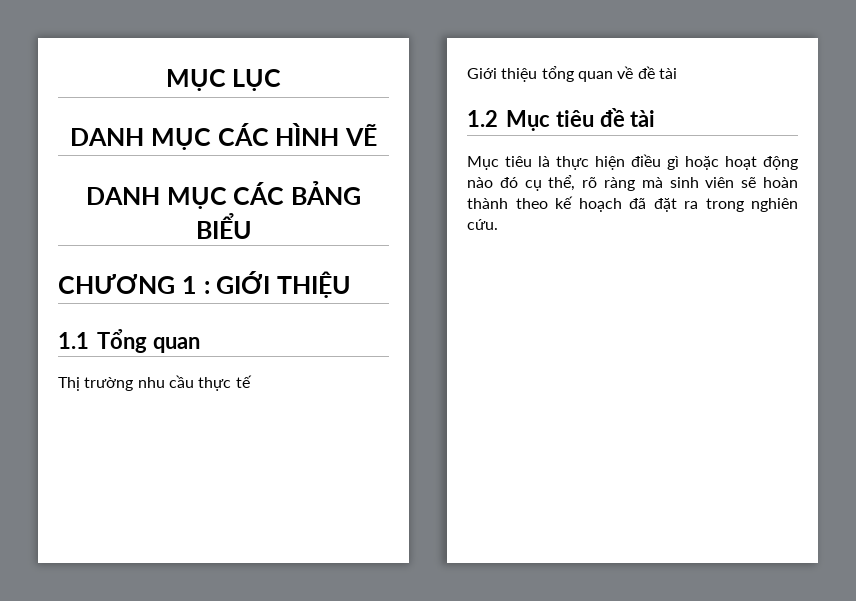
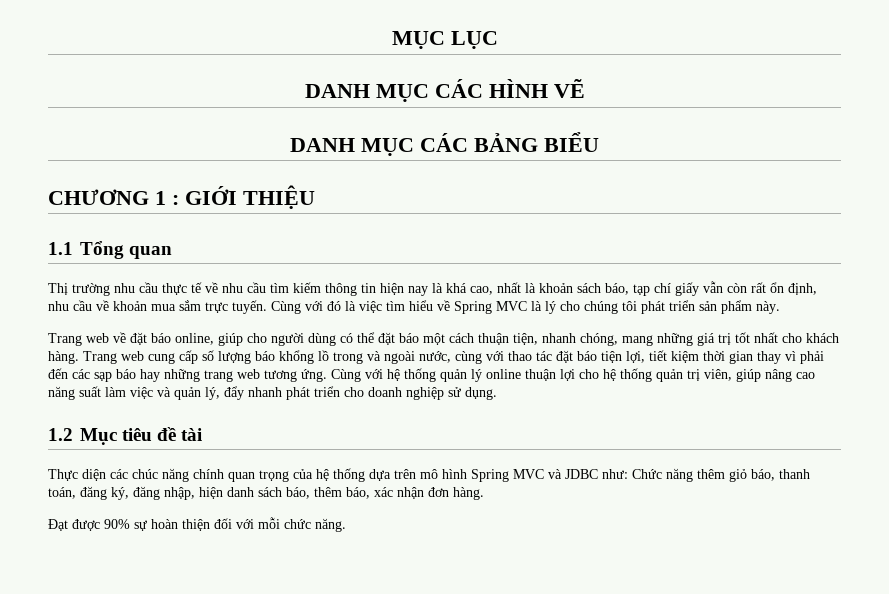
[467,66,677,82] // Giới thiệu tổng quan về đề tài -> [205,281,817,296] [48,300,780,314] [48,332,839,346] [48,350,824,364] [48,368,815,382] [48,386,497,400] về nhu cầu tìm kiếm thông tin hiện nay là khá cao, nhất là khoản sách báo, tạp chí giấy vẫn còn rất ổn định, nhu cầu về khoản mua sắm trực tuyến. Cùng với đó là việc tìm hiểu về Spring MVC là lý cho chúng tôi phát triển sản phẩm này. // Trang web về đặt báo online, giúp cho người dùng có thể đặt báo một cách thuận tiện, nhanh chóng, mang những giá trị tốt nhất cho khách hàng. Trang web cung cấp số lượng báo khổng lồ trong và ngoài nước, cùng với thao tác đặt báo tiện lợi, tiết kiệm thời gian thay vì phải đến các sạp báo hay những trang web tương ứng. Cùng với hệ thống quản lý online thuận lợi cho hệ thống quản trị viên, giúp nâng cao năng suất làm việc và quản lý, đẩy nhanh phát triển cho doanh nghiệp sử dụng.
[467,154,798,170] [467,175,798,191] [467,196,798,212] [467,219,498,230] Mục tiêu là thực hiện điều gì hoặc hoạt động nào đó cụ thể, rõ ràng mà sinh viên sẽ hoàn thành theo kế hoạch đã đặt ra trong nghiên cứu. -> [48,468,810,482] [48,486,484,500] [48,517,346,532] Thực diện các chúc năng chính quan trọng của hệ thống dựa trên mô hình Spring MVC và JDBC như: Chức năng thêm giỏ báo, thanh toán, đăng ký, đăng nhập, hiện danh sách báo, thêm báo, xác nhận đơn hàng. // Đạt được 90% sự hoàn thiện đối với mỗi chức năng.

